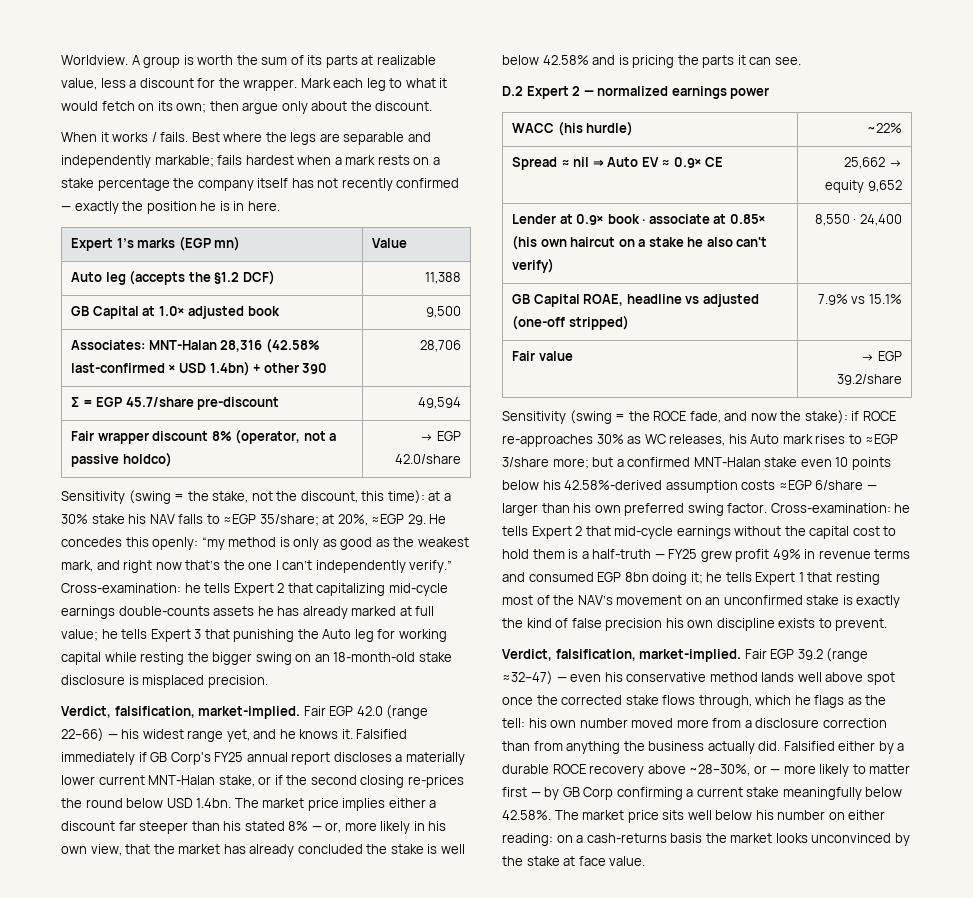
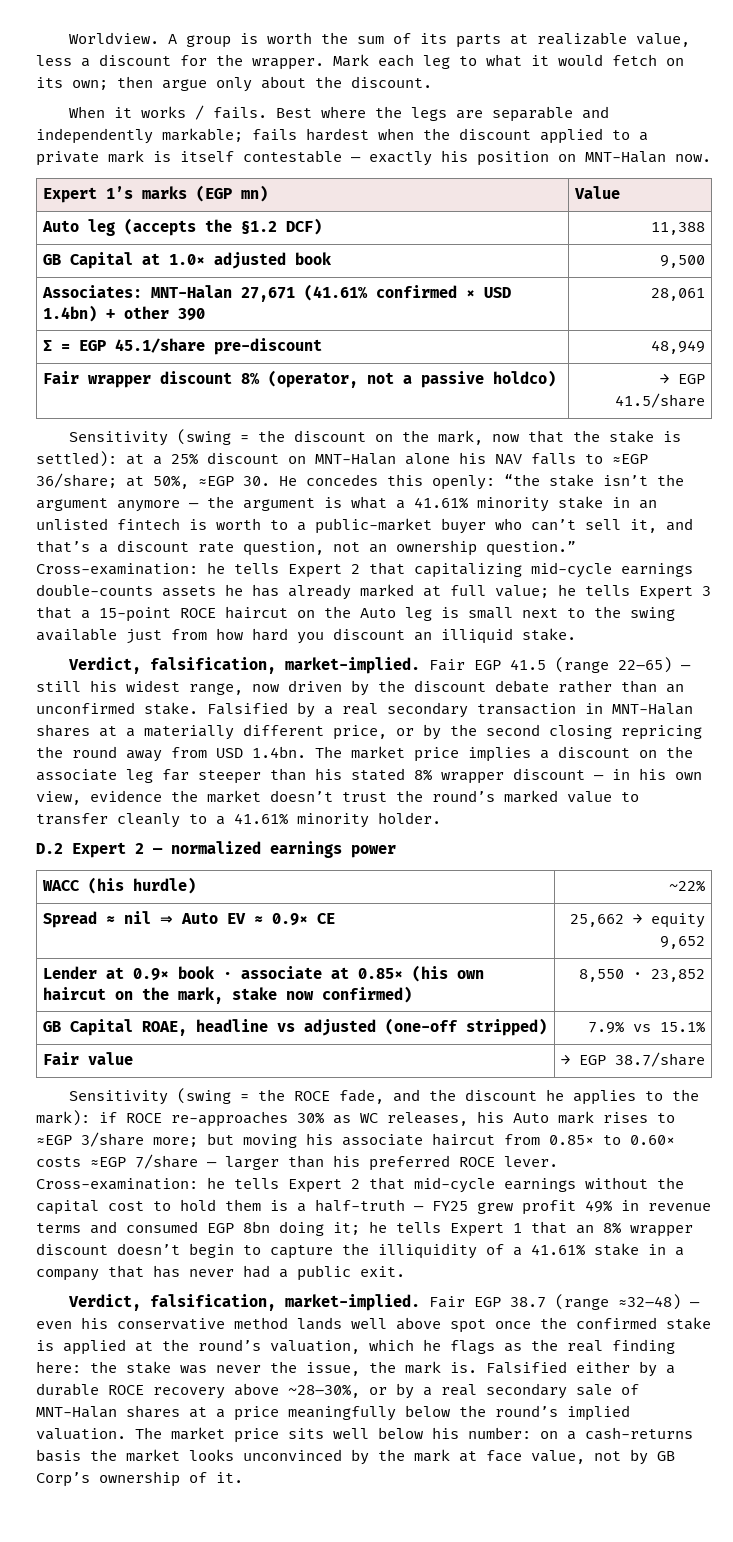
[334,155,440,165] [61,178,460,191] [61,201,280,214] a mark rests on a stake percentage the company itself has not recently confirmed — exactly the position he is in here. -> [423,128,648,144] [36,150,711,166] the discount applied to a private mark is itself contestable — exactly his position on MNT-Halan now.
[220,338,320,353] [71,363,166,373] 28,316 (42.58% last-confirmed -> [240,284,457,302] 27,671 (41.61% confirmed
[419,340,461,352] 28,706 -> [651,288,706,301] 28,061
[125,397,194,407] 45.7/share -> [114,338,205,353] 45.1/share
[417,397,461,409] 49,594 -> [651,340,706,354] 48,949
[394,454,461,464] [61,490,451,504] [61,514,125,524] 42.0/share // Sensitivity (swing = the stake, not the discount, this time): at a 30% stake -> [615,393,706,408] [68,429,681,446] [36,451,450,467] 41.5/share // Sensitivity (swing = the discount on the mark, now that the stake is settled): at a 25% discount on MNT-Halan alone
[259,514,447,526] [61,537,469,550] [61,560,453,573] 35/share; at 20%, ≈EGP 29. He concedes this openly: “my method is only as good as the weakest mark, and right now that’s the one I can’t independently verify.” -> [36,473,684,490] [36,496,657,512] [36,518,693,534] [36,540,576,556] 36/share; at 50%, ≈EGP 30. He concedes this openly: “the stake isn’t the argument anymore — the argument is what a 41.61% minority stake in an unlisted fintech is worth to a public-market buyer who can’t sell it, and that’s a discount rate question, not an ownership question.”
[233,629,447,642] [61,652,452,665] [61,675,268,688] [61,705,429,719] [61,728,408,742] [61,752,465,765] [61,775,283,787] punishing the Auto leg for working capital while resting the bigger swing on an 18-month-old stake disclosure is misplaced precision. // Verdict, falsification, market-implied. Fair EGP 42.0 (range 22–66) — his widest range yet, and he knows it. Falsified immediately if GB Corp's FY25 annual report discloses a materially lower current MNT-Halan stake, or if -> [81,606,675,622] [36,628,576,644] [68,657,691,674] [36,680,684,696] [36,702,693,718] [36,724,441,740] a 15-point ROCE haircut on the Auto leg is small next to the swing available just from how hard you discount an illiquid stake. // Verdict, falsification, market-implied. Fair EGP 41.5 (range 22–65) — still his widest range, now driven by the discount debate rather than an unconfirmed stake. Falsified by a real secondary transaction in MNT-Halan shares at a materially different price, or by
[407,775,464,788] re-prices -> [621,725,702,740] repricing
[126,798,164,808] below -> [126,747,207,762] away from
[388,798,437,808] [61,821,115,831] either a discount -> [540,746,693,759] [36,769,153,783] a discount on the associate leg
[311,821,411,834] — or, more likely -> [441,768,604,784] wrapper discount —
[125,844,465,857] [502,55,801,68] that the market has already concluded the stake is well below 42.58% and is pricing the parts it can see. -> [90,790,639,803] [36,812,441,828] evidence the market doesn’t trust the round’s marked value to transfer cleanly to a 41.61% minority holder.
[638,237,768,247] [512,258,555,273] a stake he also can't verify) -> [141,986,412,1004] the mark, stake now confirmed)
[859,214,902,226] 24,400 -> [651,969,706,982] 23,852
[836,374,902,385] 39.2/share -> [615,1052,706,1067] 38.7/share
[750,410,848,424] now the stake): -> [428,1089,699,1105] [36,1110,90,1126] the discount he applies to the mark):
[616,457,891,470] [502,480,738,493] a confirmed MNT-Halan stake even 10 points below his 42.58%-derived assumption -> [243,1133,675,1148] moving his associate haircut from 0.85× to 0.60×
[815,480,864,490] 6/share -> [135,1154,198,1169] 7/share
[594,503,768,516] own preferred swing factor. -> [369,1155,558,1171] preferred ROCE lever.
[835,572,880,585] [502,595,901,608] [502,618,888,631] [502,648,869,662] [502,671,553,685] resting most of the NAV’s movement on an unconfirmed stake is exactly the kind of false precision his own discipline exists to prevent. // Verdict, falsification, market-implied. Fair EGP 39.2 (range ≈32–47) -> [576,1222,693,1237] [36,1243,684,1259] [36,1265,405,1281] [68,1294,681,1311] an 8% wrapper discount doesn’t begin to capture the illiquidity of a 41.61% stake in a company that has never had a public exit. // Verdict, falsification, market-implied. Fair EGP 38.7 (range ≈32–48)
[561,695,752,708] corrected stake flows through, -> [576,1317,711,1330] [36,1339,360,1355] confirmed stake is applied at the round’s valuation,
[502,718,887,728] [502,741,781,754] tell: his own number moved more from a disclosure correction than from anything the business actually did. -> [567,1339,675,1354] [36,1361,477,1376] real finding here: the stake was never the issue, the mark is.
[770,764,911,777] [502,787,903,800] [502,810,551,820] — more likely to matter first — by GB Corp confirming a current stake meaningfully below 42.58%. -> [396,1383,639,1399] [36,1405,630,1421] [36,1428,126,1440] by a real secondary sale of MNT-Halan shares at a price meaningfully below the round’s implied valuation.
[777,810,886,820] [502,833,553,846] number on either reading: -> [468,1427,531,1439] number:
[526,856,560,866] stake -> [414,1449,450,1462] mark
[609,856,646,866] value. -> [531,1449,675,1465] [36,1471,243,1487] value, not by GB Corp’s ownership of it.

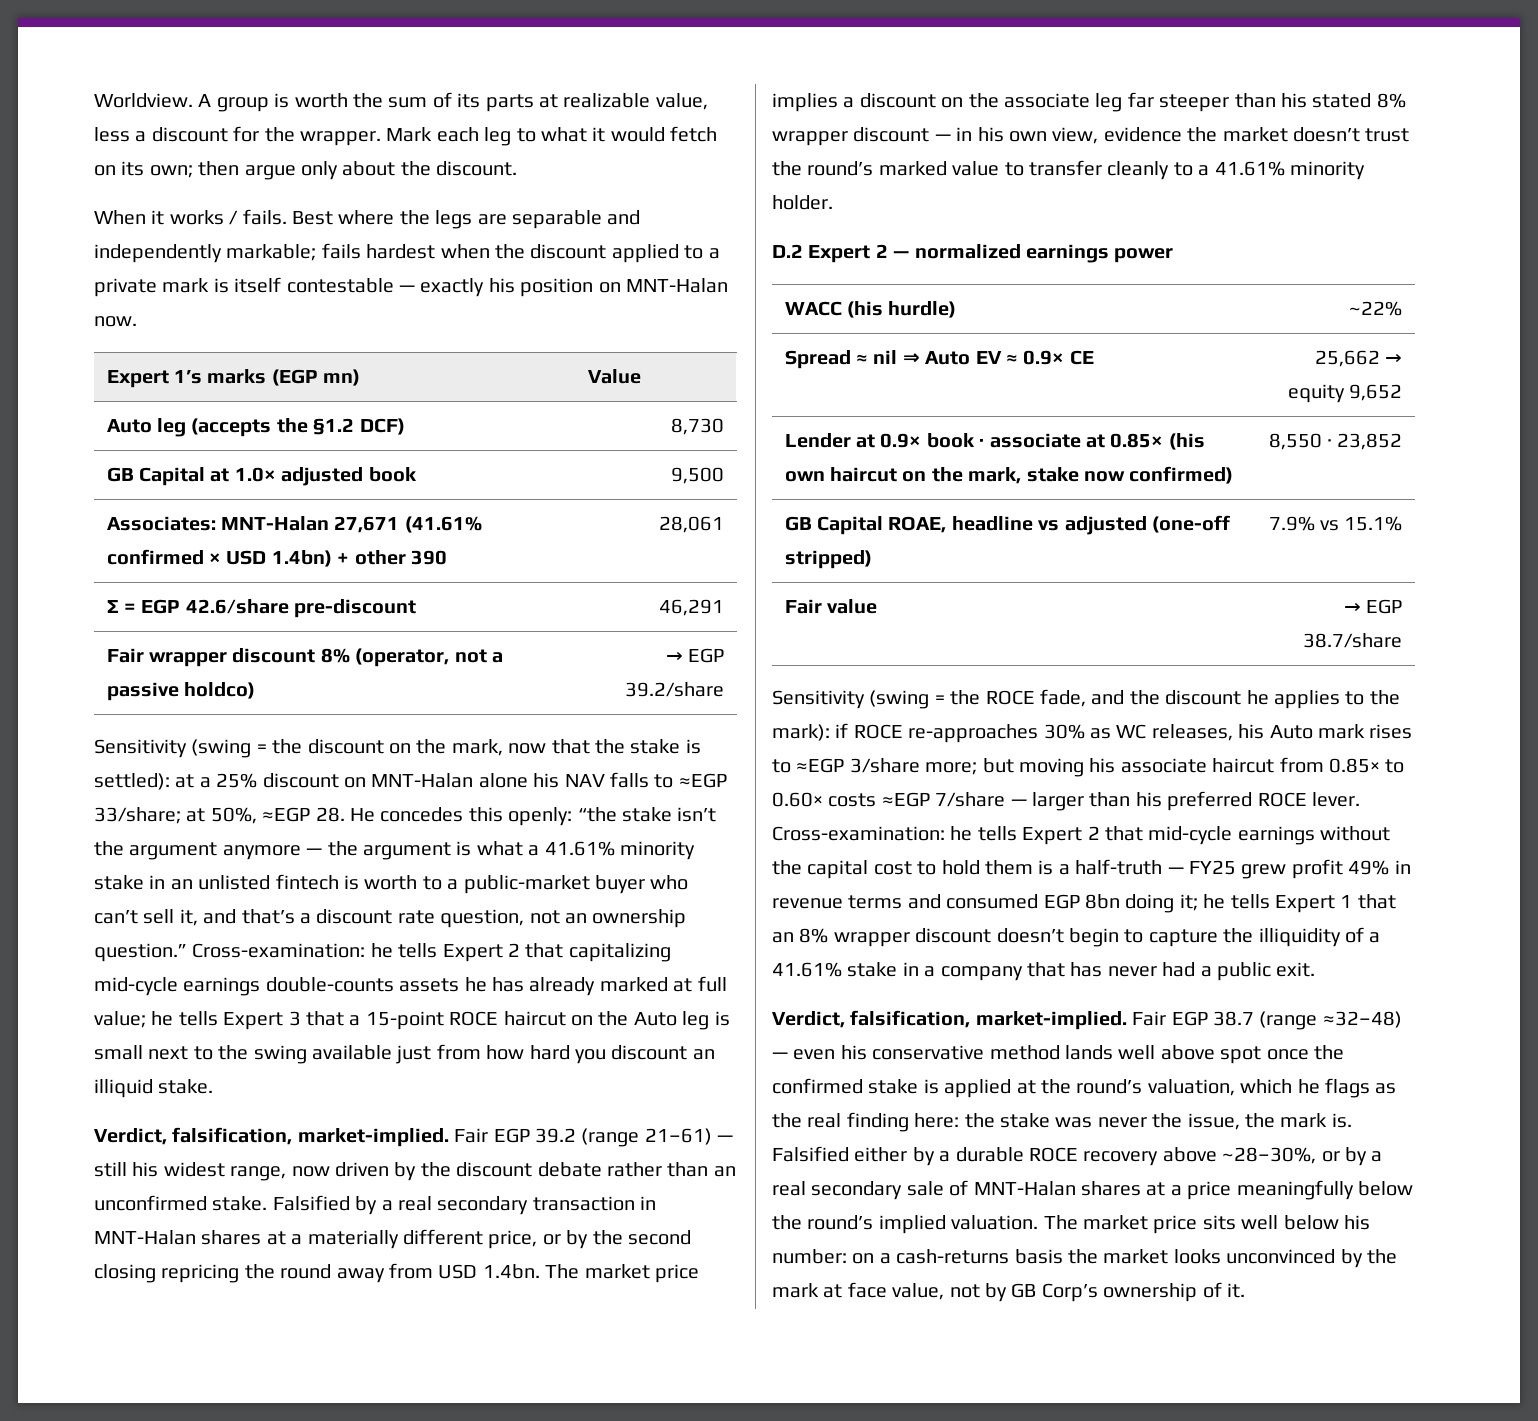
[651,222,706,235] 11,388 -> [671,418,725,435] 8,730
[114,338,205,353] 45.1/share -> [185,599,289,614] 42.6/share
[651,340,706,354] 48,949 -> [659,599,725,616] 46,291
[615,393,706,408] 41.5/share -> [625,682,725,697] 39.2/share
[36,473,117,488] 36/share; -> [94,807,181,824] 33/share;
[243,476,270,486] 30. -> [315,807,345,822] 28.
[509,657,672,673] 41.5 (range 22–65) -> [535,1128,712,1147] 39.2 (range 21–61)

